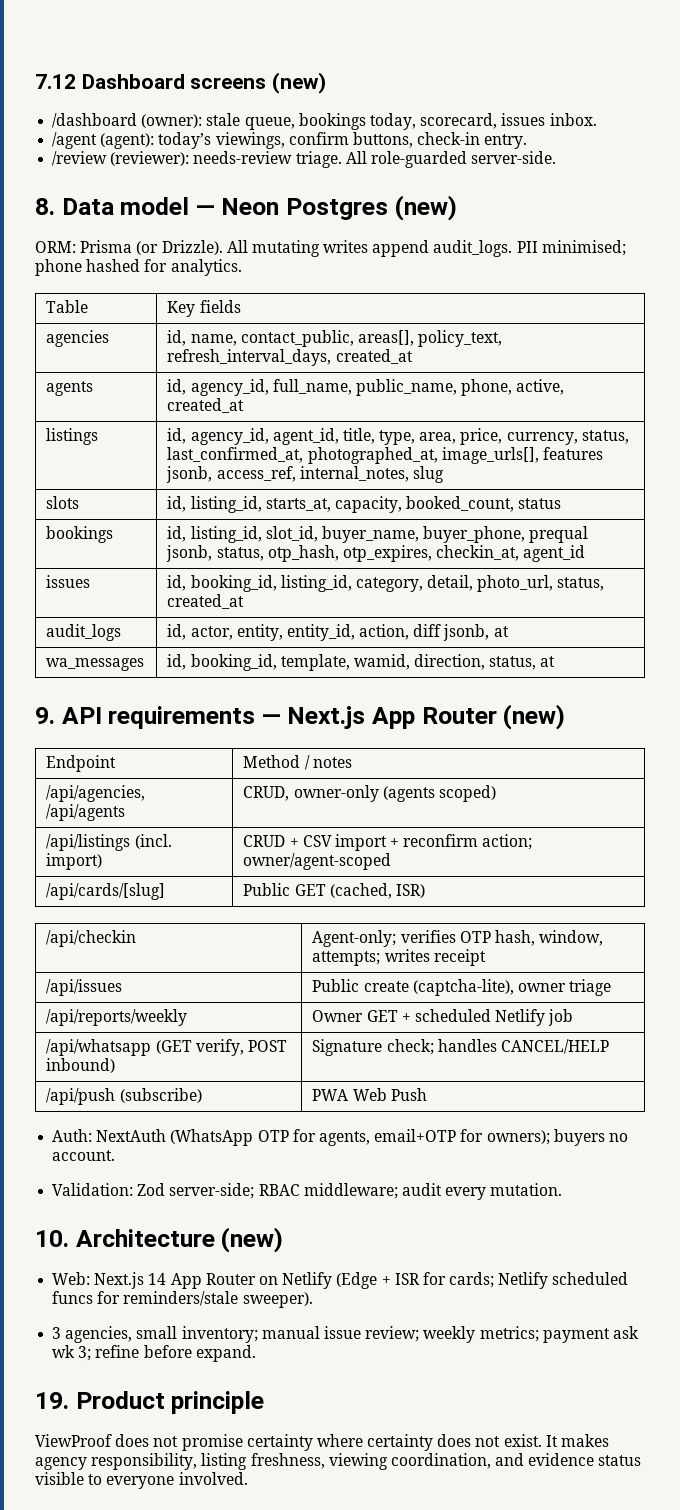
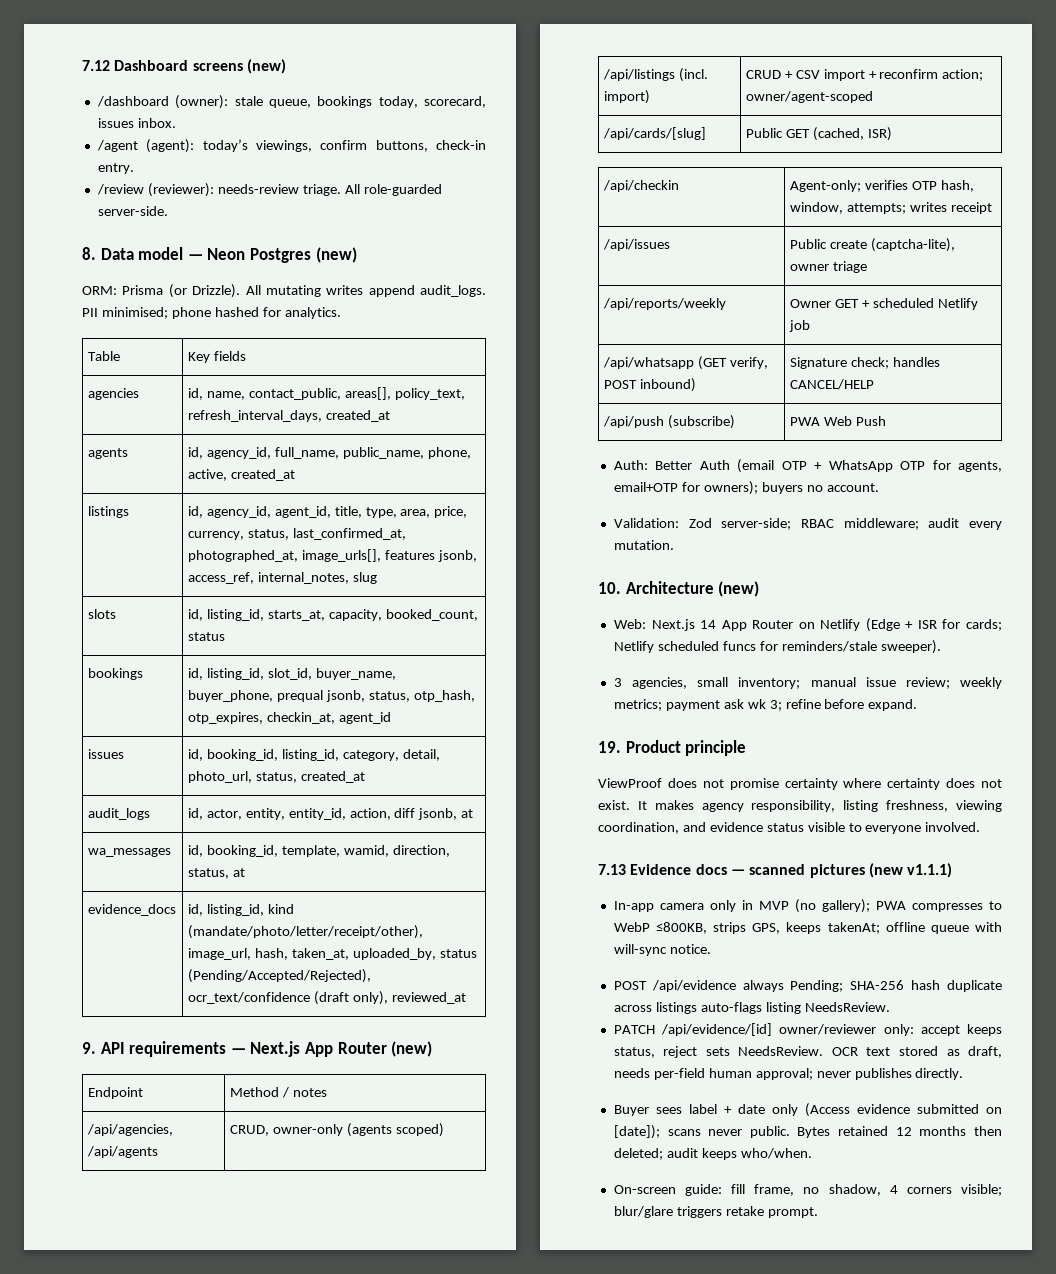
(556, 661) none -> [87,904,176,916] [187,904,294,916] [187,925,423,939] [187,948,477,960] [187,969,371,983] [187,991,466,1005] // evidence_docs | id, listing_id, kind (mandate/photo/letter/receipt/other), image_url, hash, taken_at, uploaded_by, status (Pending/Accepted/Rejected), ocr_text/confidence (draft only), reviewed_at
[96,1129,254,1146] NextAuth (WhatsApp -> [655,459,893,473] Better Auth (email OTP + WhatsApp
(248, 1478) none -> [598,863,953,878] [613,899,1002,913] [613,922,1003,934] [613,944,711,956] [613,980,1002,992] [613,1002,890,1014] [613,1023,1002,1036] [613,1046,1003,1058] [613,1068,964,1080] [613,1103,1002,1117] [613,1125,1003,1139] [613,1148,812,1160] [613,1184,1002,1196] [613,1206,818,1218] // 7.13 Evidence docs — scanned pictures (new v1.1.1) // In-app camera only in MVP (no gallery); PWA compresses to WebP ≤800KB, strips GPS, keeps takenAt; offline queue with will-sync notice. // POST /api/evidence always Pending; SHA-256 hash duplicate across listings auto-flags listing NeedsReview. // PATCH /api/evidence/[id] owner/reviewer only: accept keeps status, reject sets NeedsReview. OCR text stored as draft, needs per-field human approval; never publishes directly. // Buyer sees label + date only (Access evidence submitted on [date]); scans never public. Bytes retained 12 months then deleted; audit keeps who/when. // On-screen guide: fill frame, no shadow, 4 corners visible; blur/glare triggers retake prompt.

